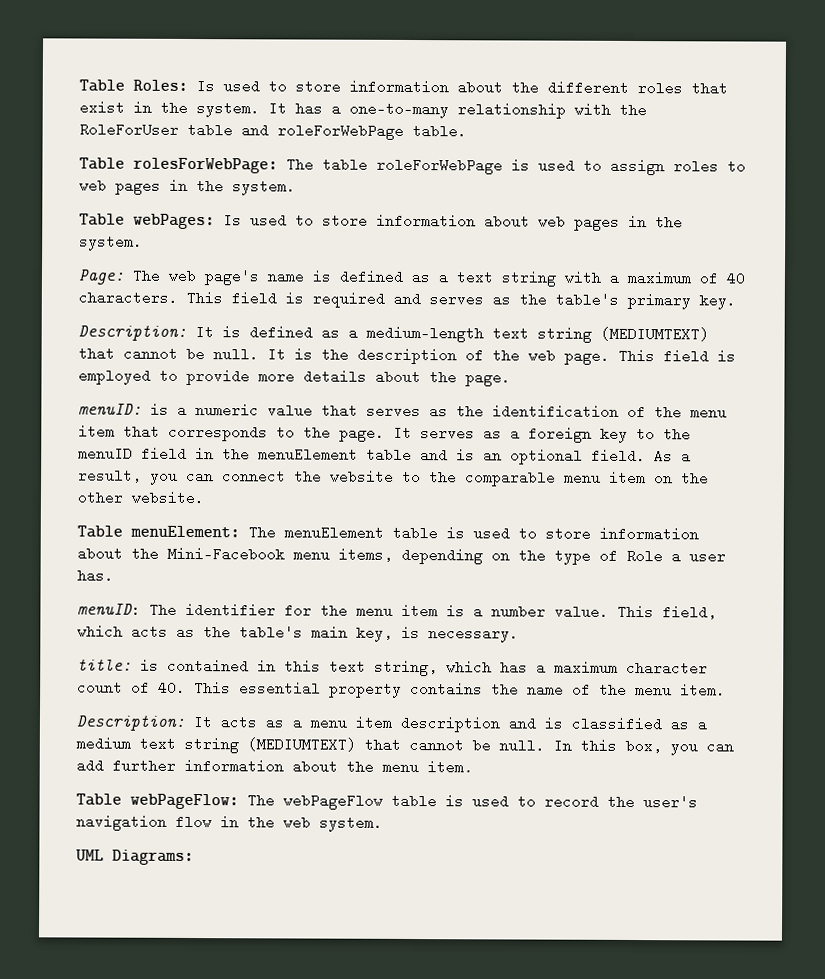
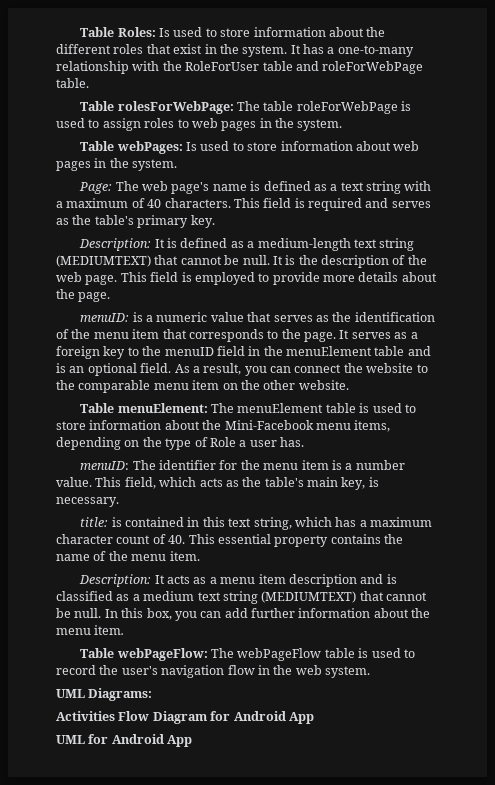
(194, 857) none -> [56,711,314,724] [56,734,193,747] // Activities Flow Diagram for Android App // UML for Android App

